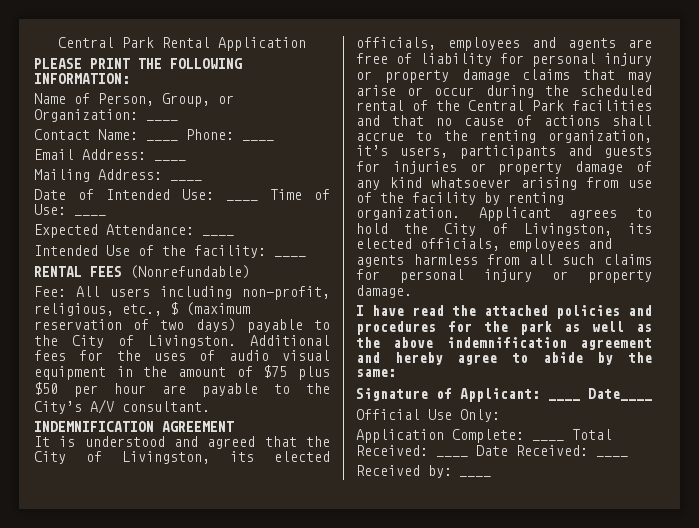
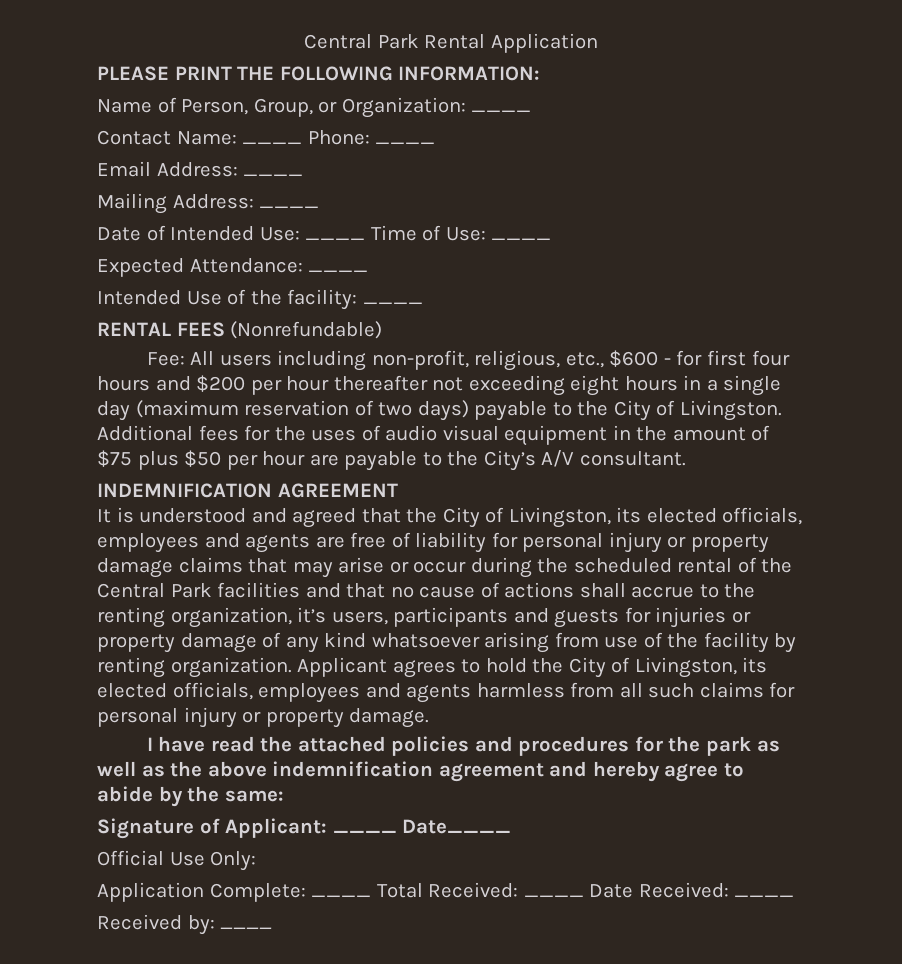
[170,302,178,315] $ -> [609,350,790,367] [97,375,782,396] [97,401,130,421] $600 - for first four hours and $200 per hour thereafter not exceeding eight hours in a single day

